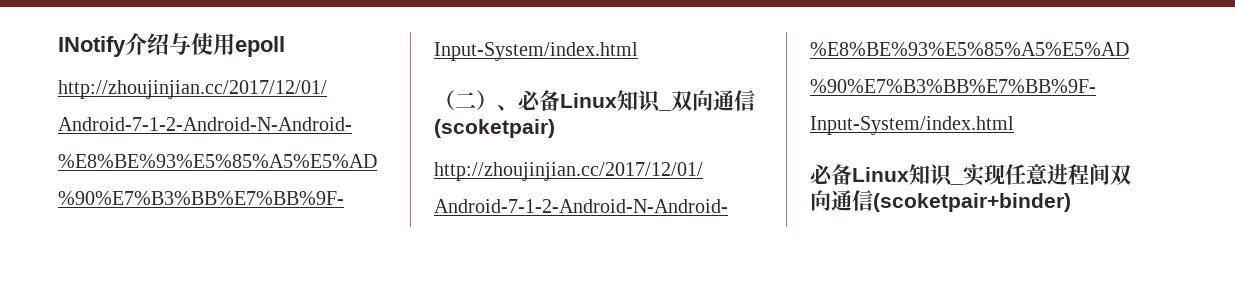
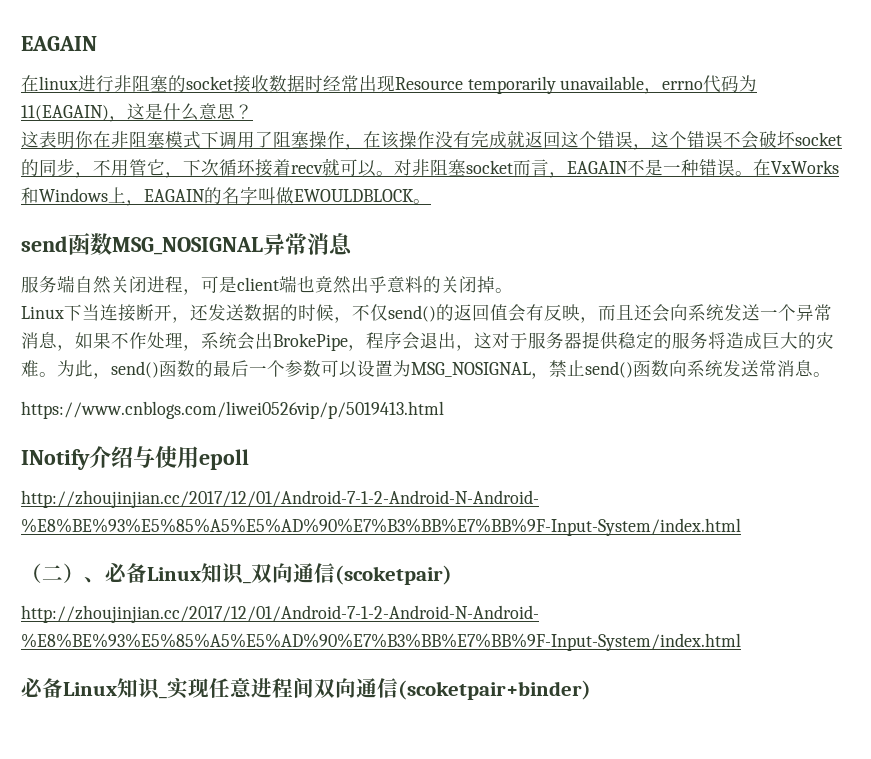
(58, 46) none -> [21,36,97,51] [21,74,758,94] [21,103,253,122] [21,130,842,150] [21,158,839,178] [21,186,431,206] [21,233,353,255] [21,275,513,295] [21,303,832,323] [21,331,834,351] [21,360,831,379] [21,401,444,419] EAGAIN // 在linux进行非阻塞的socket接收数据时经常出现Resource temporarily unavailable，errno代码为11(EAGAIN)，这是什么意思？ // 这表明你在非阻塞模式下调用了阻塞操作，在该操作没有完成就返回这个错误，这个错误不会破坏socket的同步，不用管它，下次循环接着recv就可以。对非阻塞socket而言，EAGAIN不是一种错误。在VxWorks和Windows上，EAGAIN的名字叫做EWOULDBLOCK。 // send函数MSG_NOSIGNAL异常消息 // 服务端自然关闭进程，可是client端也竟然出乎意料的关闭掉。 // Linux下当连接断开，还发送数据的时候，不仅send()的返回值会有反映，而且还会向系统发送一个异常消息，如果不作处理，系统会出BrokePipe，程序会退出，这对于服务器提供稳定的服务将造成巨大的灾难。为此，send()函数的最后一个参数可以设置为MSG_NOSIGNAL，禁止send()函数向系统发送常消息。 // https://www.cnblogs.com/liwei0526vip/p/5019413.html //

